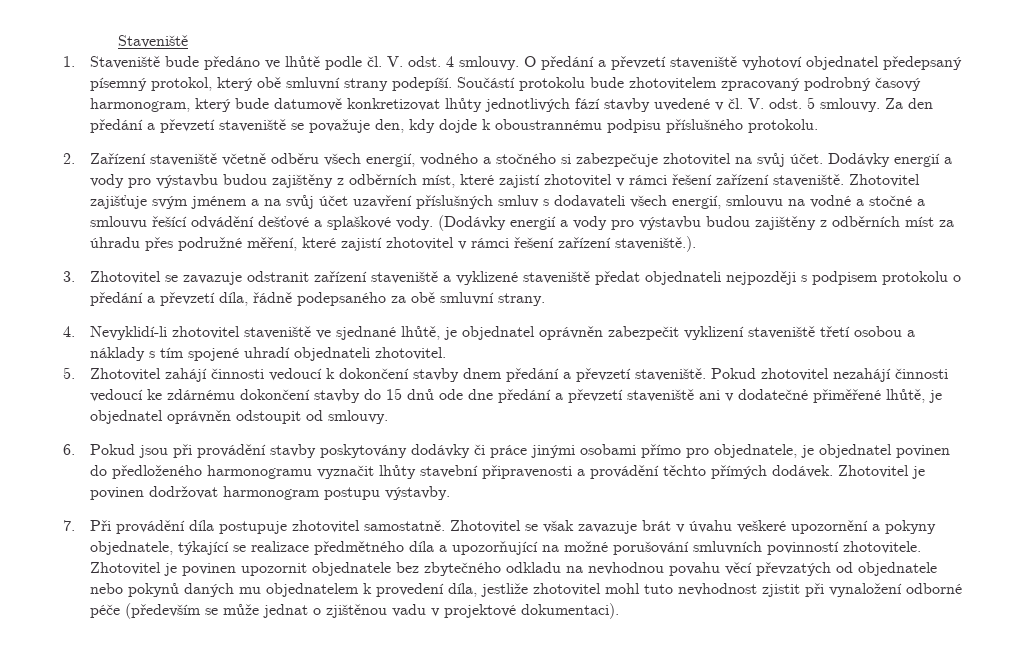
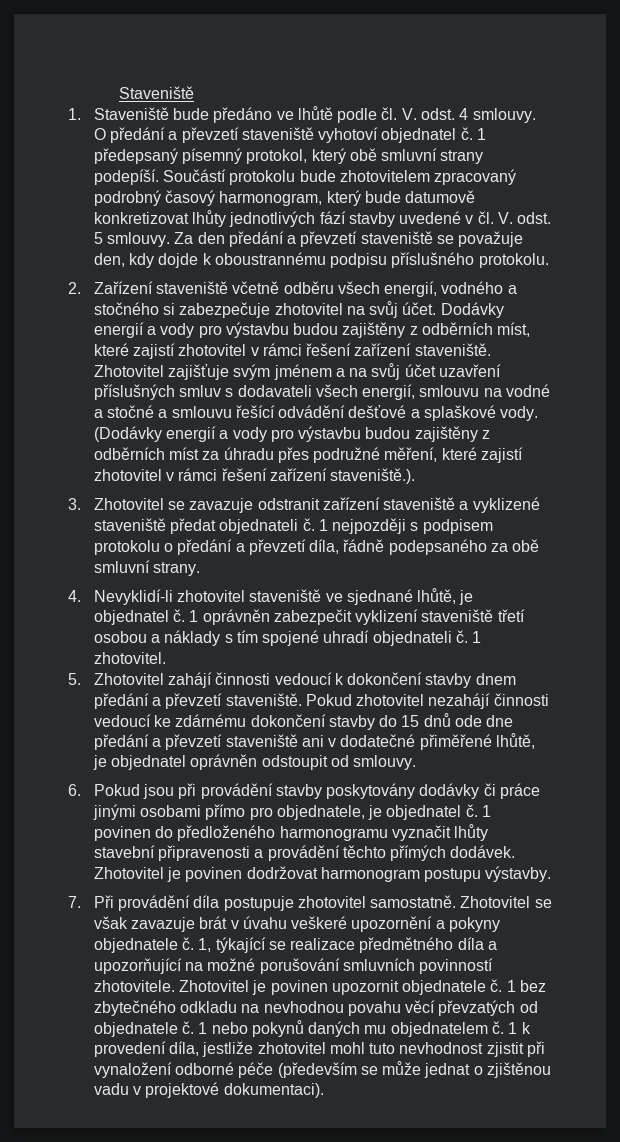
(880, 63) none -> [460,127,487,140] č. 1
(722, 278) none -> [302,518,328,531] č. 1
(536, 333) none -> [172,609,199,622] č. 1
(371, 354) none -> [456,630,482,643] č. 1
(893, 451) none -> [465,804,492,817] č. 1
[90,541,174,555] objednatele, -> [93,937,212,953] objednatele č. 1,
(392, 569) none -> [490,979,516,992] č. 1
(938, 569) none -> [181,1021,208,1034] č. 1
(360, 590) none -> [492,1021,518,1034] č. 1

